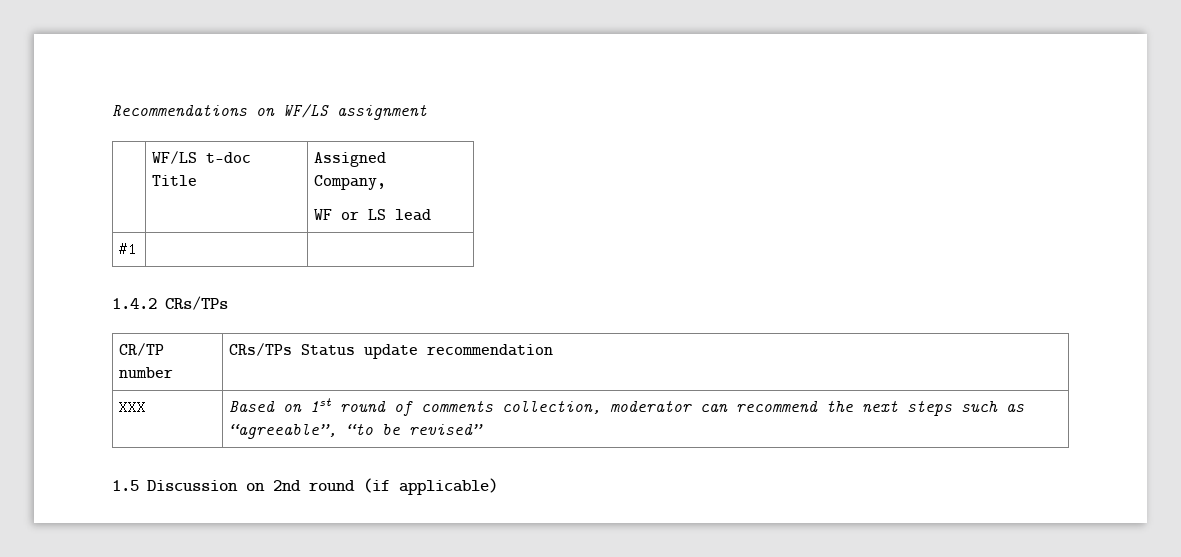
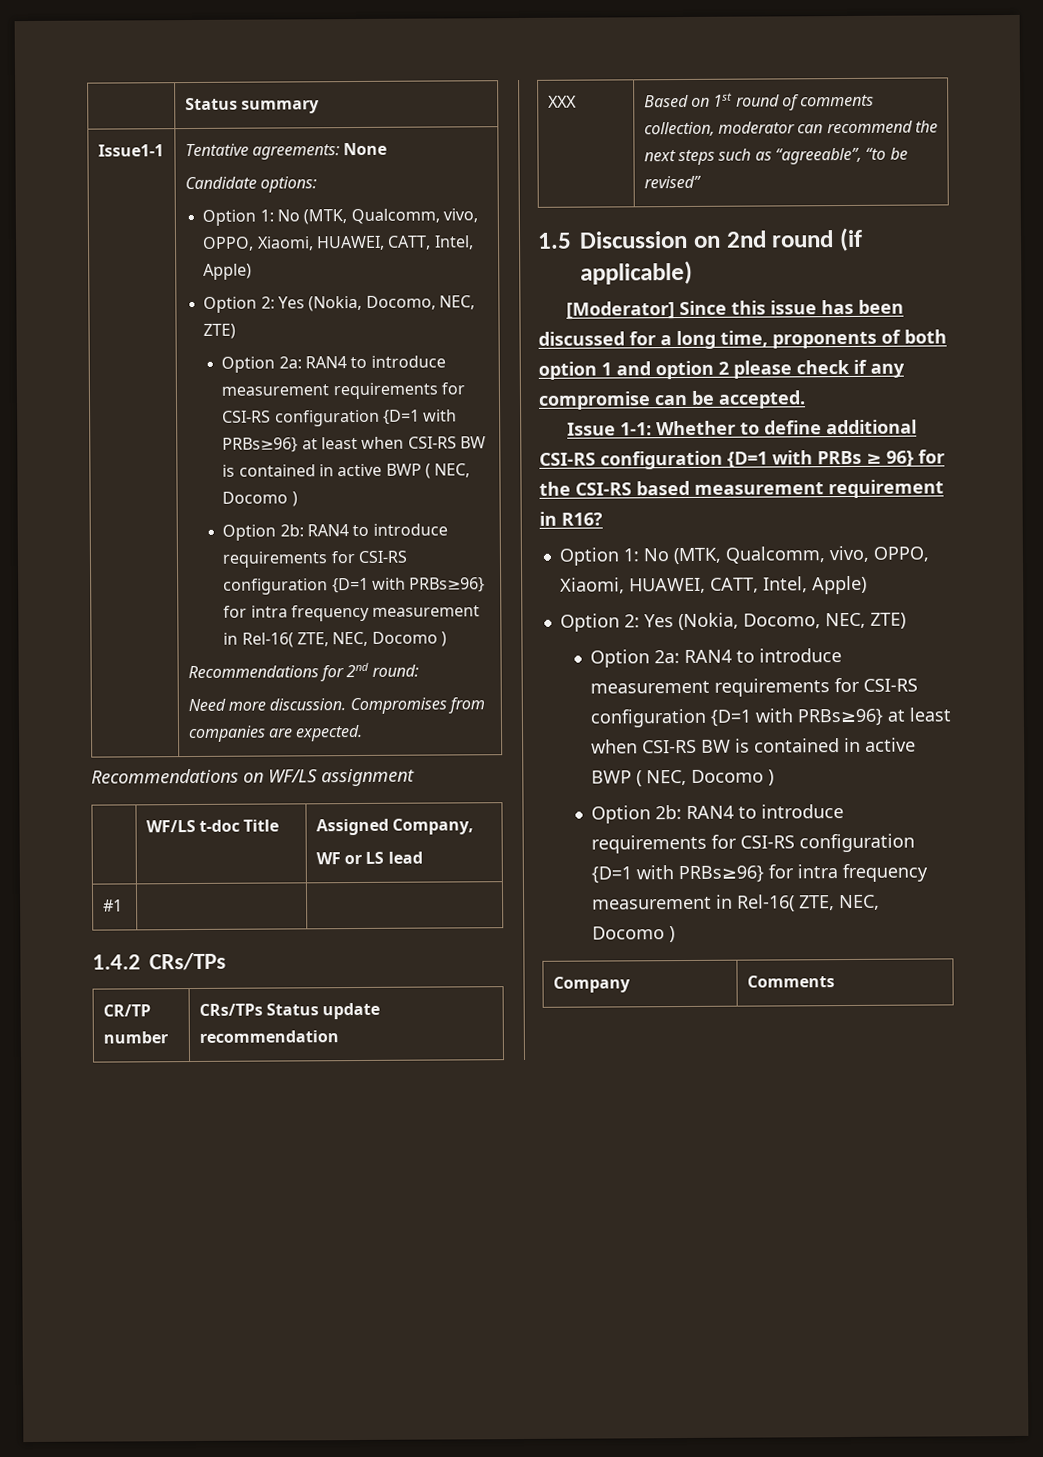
(112, 110) none -> [184,97,321,114] [97,144,164,157] [184,142,388,160] [184,176,318,193] [202,208,478,226] [202,235,474,251] [203,263,253,280] [203,295,475,313] [203,323,237,339] [221,355,446,373] [221,382,466,400] [222,409,458,427] [222,436,487,453] [222,463,471,479] [222,491,298,507] [222,523,448,541] [222,550,408,568] [223,577,486,595] [223,604,481,622] [223,631,448,648] [187,662,419,682] [187,697,485,715] [187,724,364,743] | Status summary // Issue1-1 | Tentative agreements: None // Candidate options: // Option 1: No (MTK, Qualcomm, vivo, OPPO, Xiaomi, HUAWEI, CATT, Intel, Apple) // Option 2: Yes (Nokia, Docomo, NEC, ZTE) // Option 2a: RAN4 to introduce measurement requirements for CSI-RS configuration {D=1 with PRBs≥96} at least when CSI-RS BW is contained in active BWP ( NEC, Docomo ) // Option 2b: RAN4 to introduce requirements for CSI-RS configuration {D=1 with PRBs≥96} for intra frequency measurement in Rel-16( ZTE, NEC, Docomo ) // Recommendations for 2nd round: // Need more discussion. Compromises from companies are expected. //
(499, 486) none -> [565,299,904,320] [538,329,947,350] [538,359,905,380] [538,390,806,410] [566,419,917,436] [539,449,945,470] [539,479,944,499] [539,511,603,526] [558,545,929,566] [559,575,867,595] [559,612,906,632] [590,648,843,668] [590,677,919,697] [590,707,952,728] [591,737,917,754] [591,769,775,787] [591,804,845,824] [591,833,916,854] [591,863,929,884] [592,894,881,912] [592,926,676,943] [552,976,631,993] [746,975,835,988] // [Moderator] Since this issue has been discussed for a long time, proponents of both option 1 and option 2 please check if any compromise can be accepted. // Issue 1-1: Whether to define additional CSI-RS configuration {D=1 with PRBs ≥ 96} for the CSI-RS based measurement requirement in R16? // Option 1: No (MTK, Qualcomm, vivo, OPPO, Xiaomi, HUAWEI, CATT, Intel, Apple) // Option 2: Yes (Nokia, Docomo, NEC, ZTE) // Option 2a: RAN4 to introduce measurement requirements for CSI-RS configuration {D=1 with PRBs≥96} at least when CSI-RS BW is contained in active BWP ( NEC, Docomo ) // Option 2b: RAN4 to introduce requirements for CSI-RS configuration {D=1 with PRBs≥96} for intra frequency measurement in Rel-16( ZTE, NEC, Docomo ) // Company | Comments

